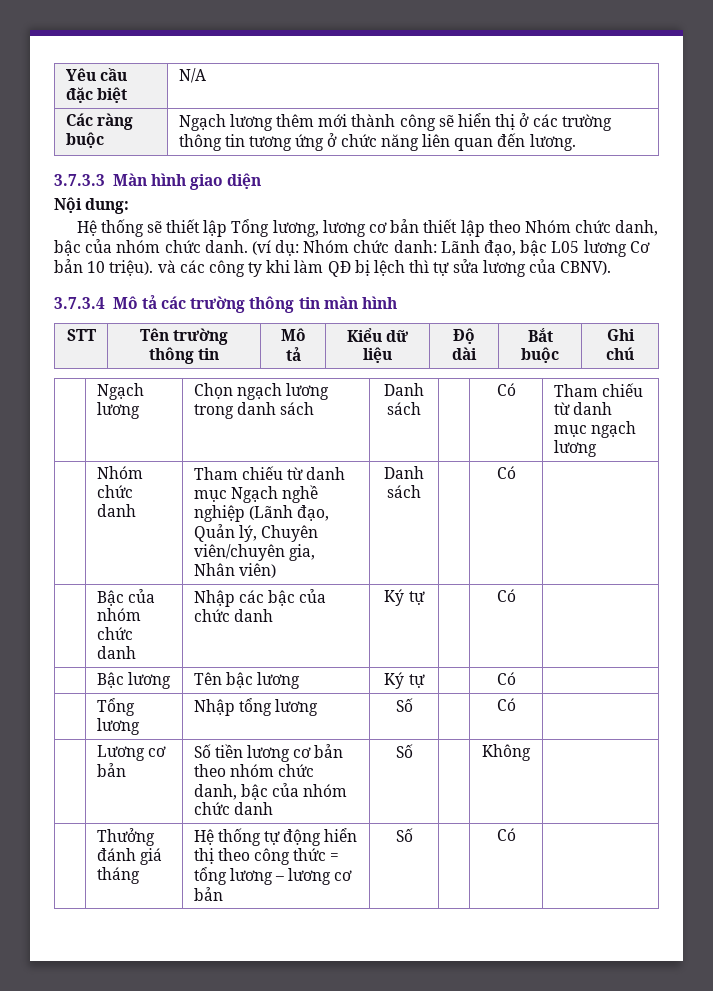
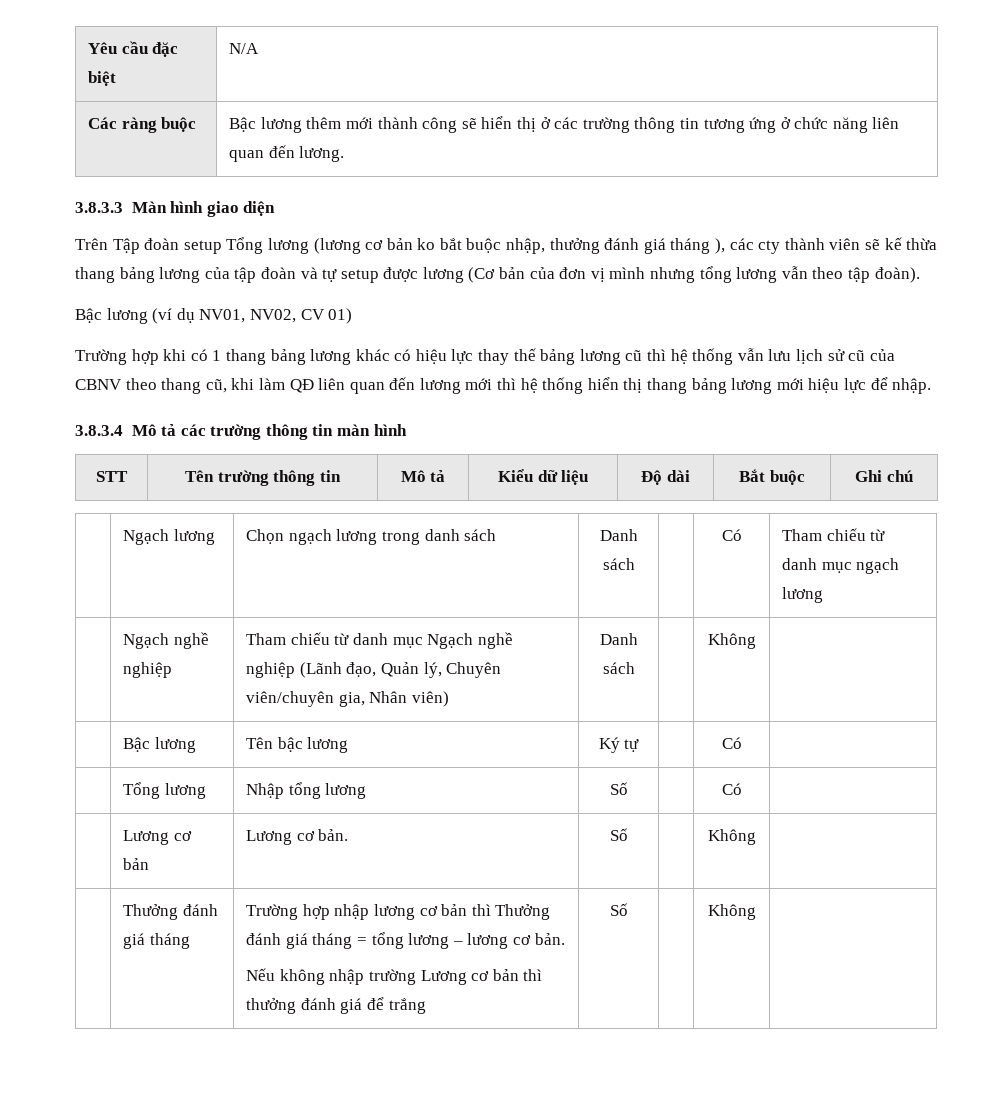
[178,114,226,131] Ngạch -> [229,117,257,132] Bậc
[54,174,105,186] 3.7.3.3 -> [75,202,123,213] 3.8.3.3
[54,197,130,214] [76,219,659,237] [54,239,650,257] [54,259,612,277] [54,297,105,309] Nội dung: // Hệ thống sẽ thiết lập Tổng lương, lương cơ bản thiết lập theo Nhóm chức danh, bậc của nhóm chức danh. (ví dụ: Nhóm chức danh: Lãnh đạo, bậc L05 lương Cơ bản 10 triệu). và các công ty khi làm QĐ bị lệch thì tự sửa lương của CBNV). // 3.7.3.4 -> [75,237,938,254] [75,266,920,283] [75,308,353,324] [75,348,895,365] [75,377,932,394] [75,425,123,436] Trên Tập đoàn setup Tổng lương (lương cơ bản ko bắt buộc nhập, thưởng đánh giá tháng ), các cty thành viên sẽ kế thừa thang bảng lương của tập đoàn và tự setup được lương (Cơ bản của đơn vị mình nhưng tổng lương vẫn theo tập đoàn). // Bậc lương (ví dụ NV01, NV02, CV 01) // Trường hợp khi có 1 thang bảng lương khác có hiệu lực thay thế bảng lương cũ thì hệ thống vẫn lưu lịch sử cũ của CBNV theo thang cũ, khi làm QĐ liên quan đến lương mới thì hệ thống hiển thị thang bảng lương mới hiệu lực để nhập. // 3.8.3.4
[96,466,143,479] [96,485,133,498] [96,504,136,517] Nhóm chức danh -> [123,632,209,649] [123,662,173,678] Ngạch nghề nghiệp
[496,466,516,479] [96,589,155,606] [96,608,141,621] [96,627,133,640] [96,646,136,659] [193,589,327,607] [193,609,273,622] [384,589,425,606] [496,589,516,602] Có | // | Bậc của nhóm chức danh | Nhập các bậc của chức danh | Ký tự | | Có -> [707,633,756,649] Không
[193,744,344,762] [193,764,315,777] [193,783,348,800] [193,802,273,815] Số tiền lương cơ bản theo nhóm chức danh, bậc của nhóm chức danh -> [246,829,349,845] Lương cơ bản.
[193,828,358,846] [193,848,327,865] Hệ thống tự động hiển thị theo công thức -> [246,904,551,920] [246,933,353,949] Trường hợp nhập lương cơ bản thì Thưởng đánh giá tháng
[193,887,223,901] [395,828,413,842] [496,828,516,841] bản | Số | | Có -> [534,933,565,945] [246,968,543,985] [246,997,426,1014] [609,903,628,916] [707,904,756,920] bản. // Nếu không nhập trường Lương cơ bản thì thưởng đánh giá để trắng | Số | | Không

